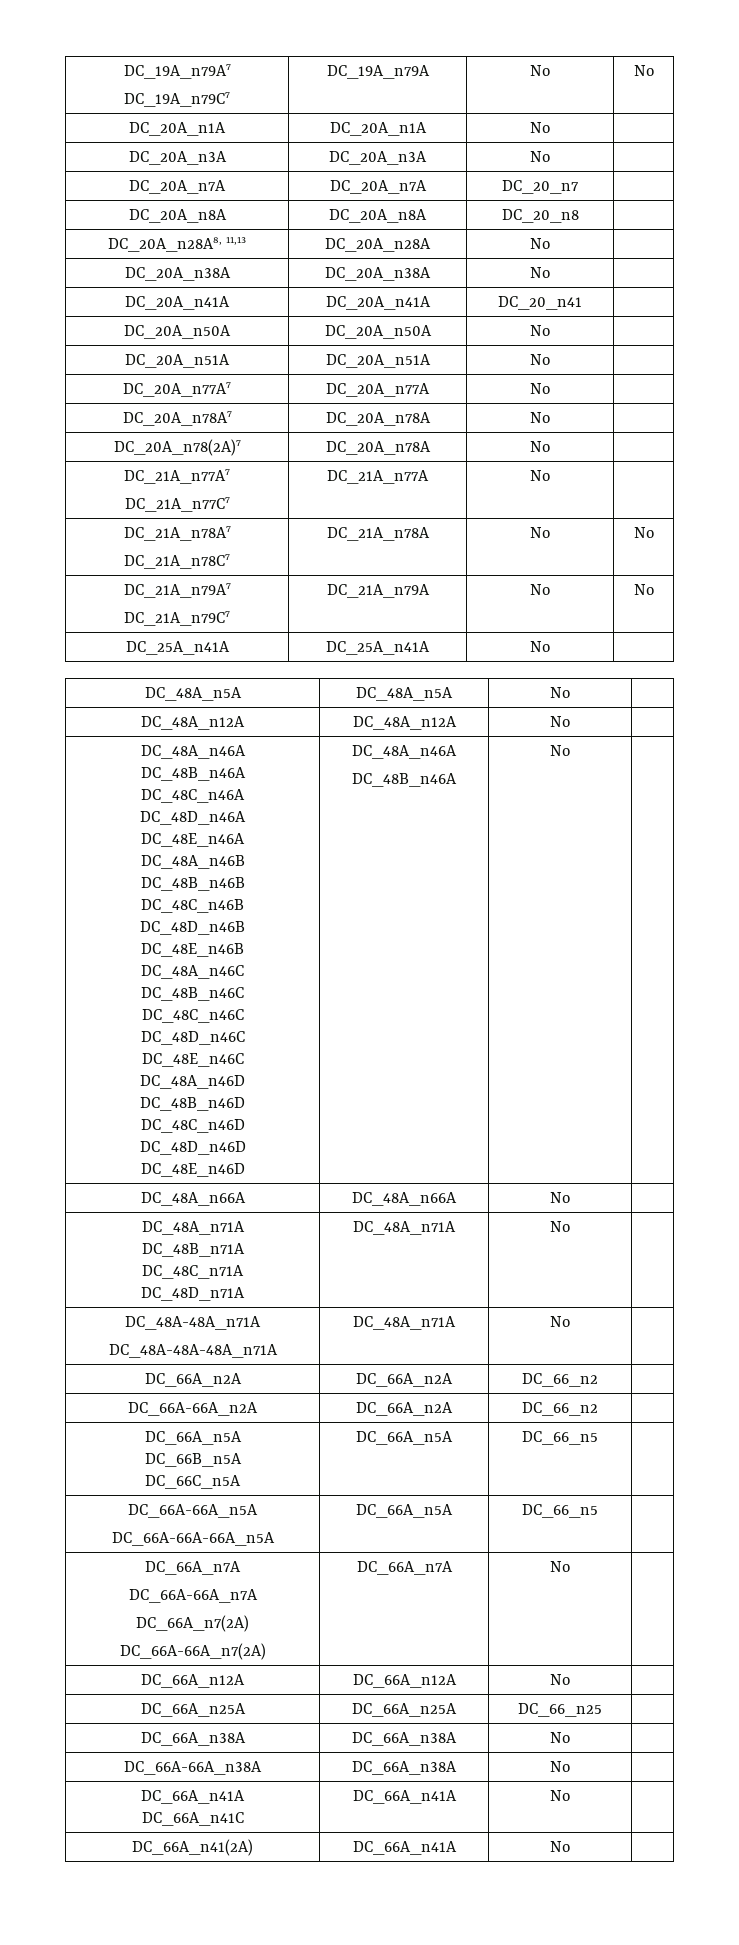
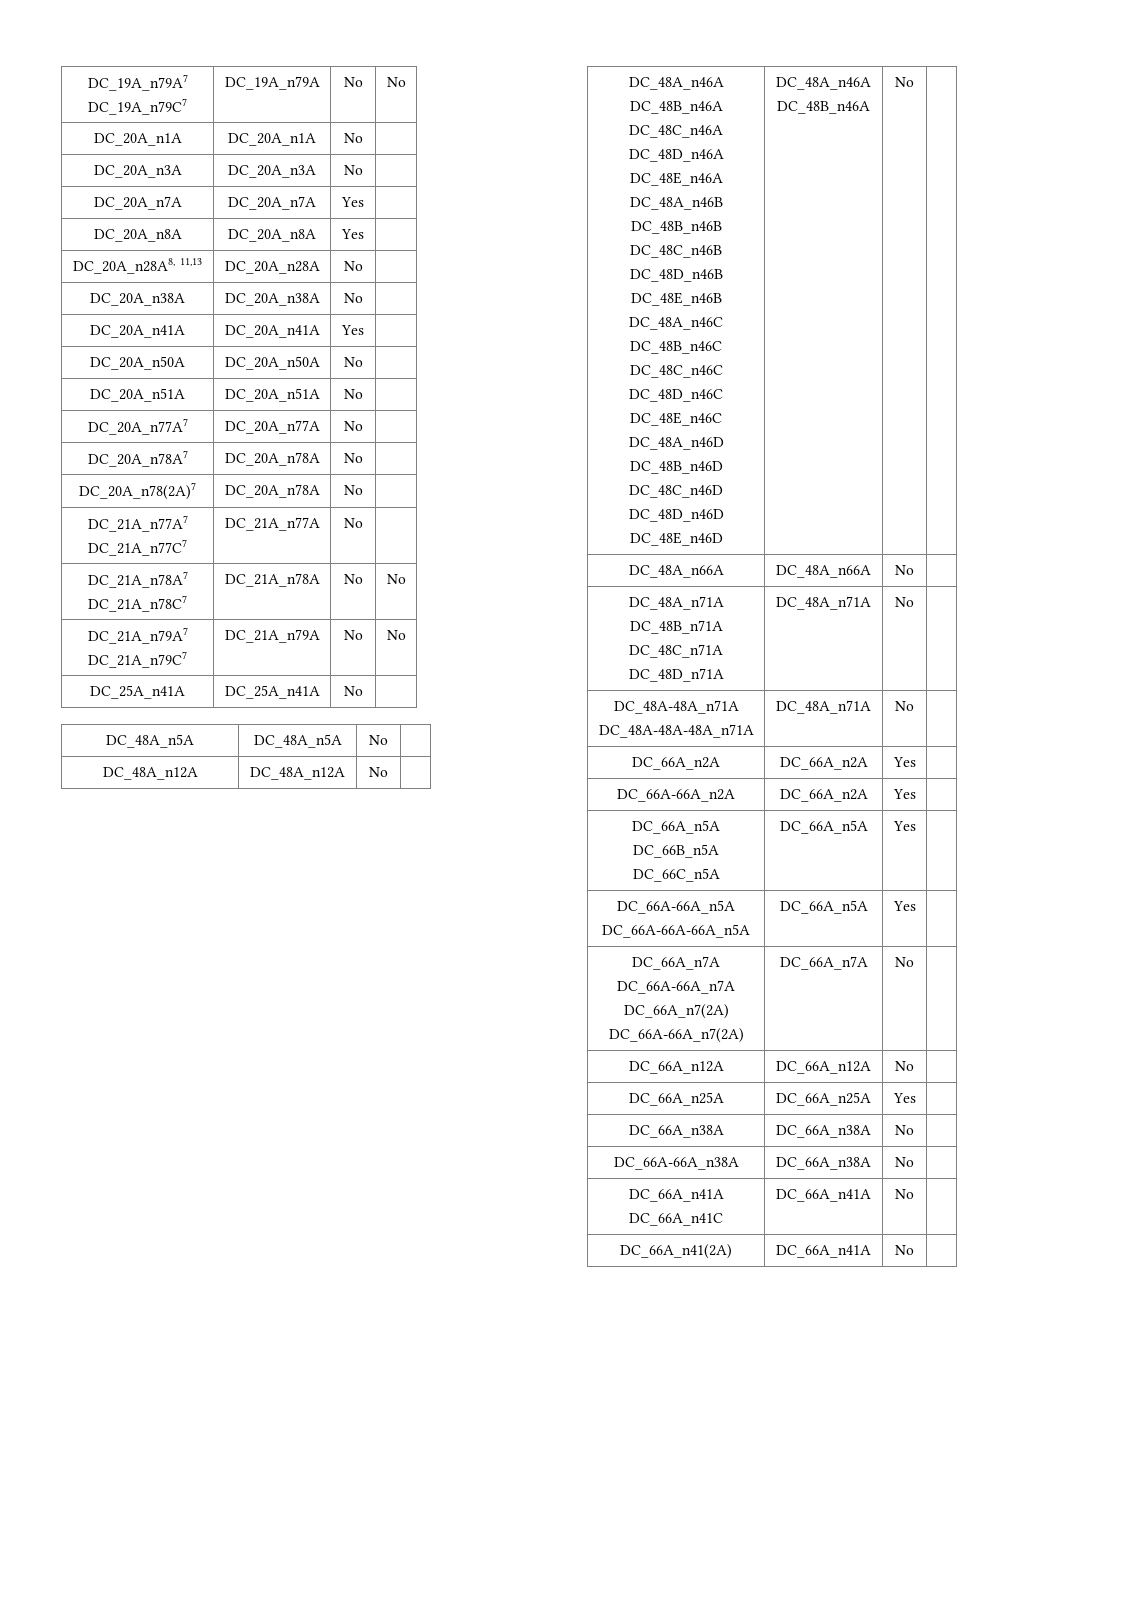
[502,180,579,194] DC_20_n7 -> [341,197,364,207] Yes
[501,209,579,223] DC_20_n8 -> [341,229,364,239] Yes
[498,296,582,310] DC_20_n41 -> [341,325,364,335] Yes
[522,1373,598,1387] DC_66_n2 -> [892,757,916,767] Yes
[522,1402,598,1416] DC_66_n2 -> [892,789,916,799] Yes
[522,1431,598,1445] DC_66_n5 -> [892,821,916,831] Yes
[522,1504,598,1518] DC_66_n5 -> [892,901,916,911] Yes
[518,1703,602,1717] DC_66_n25 -> [892,1093,916,1103] Yes

